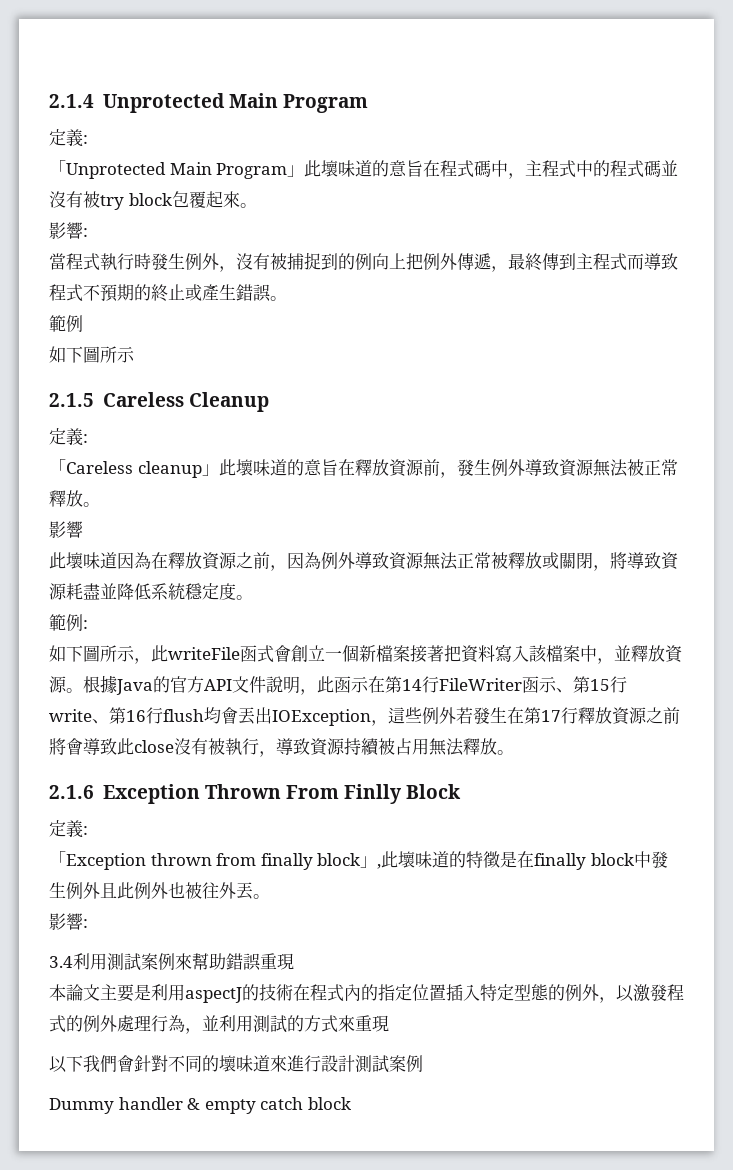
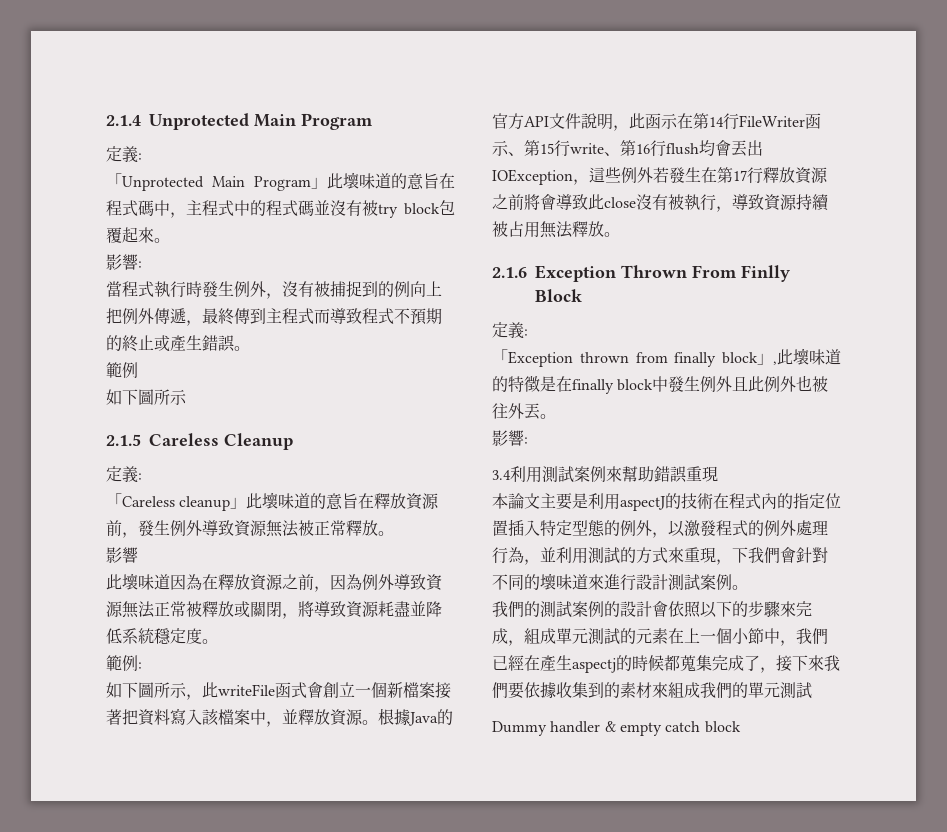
[49,1056,67,1073] // 以 -> [716,559,732,565] ，
(423, 1063) none -> [732,585,748,590] [492,601,812,618] [492,628,828,646] [492,655,840,673] [492,682,812,699] 。 // 我們的測試案例的設計會依照以下的步驟來完成，組成單元測試的元素在上一個小節中，我們已經在產生aspectj的時候都蒐集完成了，接下來我們要依據收集到的素材來組成我們的單元測試

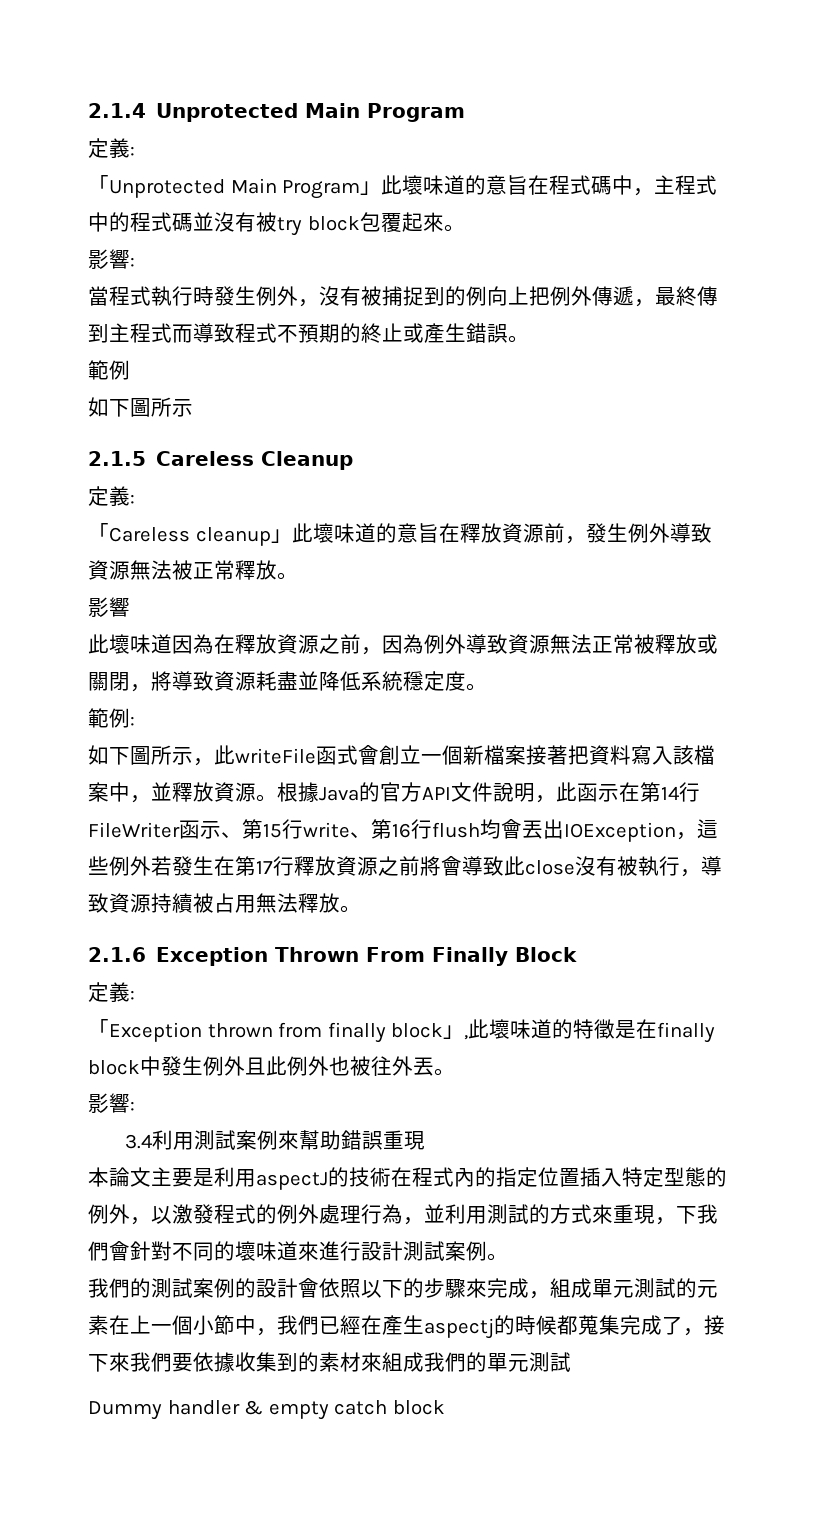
[741,265,790,282] Finlly -> [432,947,509,966] Finally

